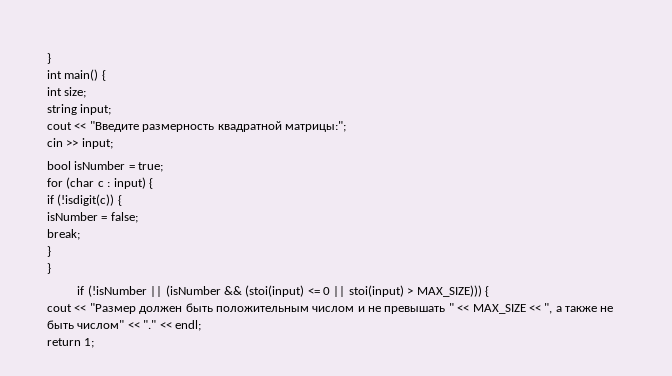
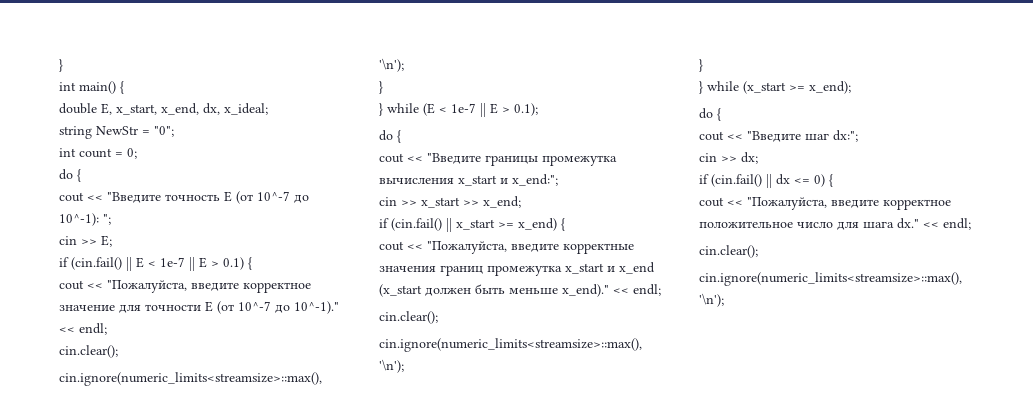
[47,87,87,98] [47,104,112,115] [47,121,346,132] [47,138,113,149] [47,161,164,172] [47,177,153,189] [47,194,122,206] [47,212,138,223] [47,229,80,240] [47,246,51,257] [47,263,51,274] [77,285,489,297] [47,303,614,314] [47,320,201,331] [47,338,95,348] int size; // string input; // cout << "Введите размерность квадратной матрицы:"; // cin >> input; // bool isNumber = true; // for (char c : input) { // if (!isdigit(c)) { // isNumber = false; // break; // } // } // if (!isNumber || (isNumber && (stoi(input) <= 0 || stoi(input) > MAX_SIZE))) { // cout << "Размер должен быть положительным числом и не превышать " << MAX_SIZE << ", а также не быть числом" << "." << endl; // return 1; -> [59,103,268,115] [59,126,174,139] [59,148,137,159] [59,169,81,182] [59,191,309,204] [59,213,111,226] [59,235,112,247] [59,257,252,271] [59,280,311,293] [59,301,339,314] [59,323,107,335] [59,345,118,358] [59,372,322,386] [379,58,404,72] [379,81,383,94] [379,103,538,117] [379,130,401,143] [379,153,617,166] [379,174,558,186] [379,196,521,208] [379,218,565,232] [379,241,634,254] [379,262,655,276] [379,284,661,297] [379,311,438,324] [379,338,642,352] [379,359,404,373] [699,59,703,72] [699,81,851,94] [699,108,721,121] [699,130,858,142] [699,152,758,164] [699,174,833,188] [699,197,951,210] [699,218,971,230] [699,245,758,258] [699,272,962,286] [699,293,724,307] double E, x_start, x_end, dx, x_ideal; // string NewStr = "0"; // int count = 0; // do { // cout << "Введите точность E (от 10^-7 до 10^-1): "; // cin >> E; // if (cin.fail() || E < 1e-7 || E > 0.1) { // cout << "Пожалуйста, введите корректное значение для точности E (от 10^-7 до 10^-1)." << endl; // cin.clear(); // cin.ignore(numeric_limits<streamsize>::max(), '\n'); // } // } while (E < 1e-7 || E > 0.1); // do { // cout << "Введите границы промежутка вычисления x_start и x_end:"; // cin >> x_start >> x_end; // if (cin.fail() || x_start >= x_end) { // cout << "Пожалуйста, введите корректные значения границ промежутка x_start и x_end (x_start должен быть меньше x_end)." << endl; // cin.clear(); // cin.ignore(numeric_limits<streamsize>::max(), '\n'); // } // } while (x_start >= x_end); // do { // cout << "Введите шаг dx:"; // cin >> dx; // if (cin.fail() || dx <= 0) { // cout << "Пожалуйста, введите корректное положительное число для шага dx." << endl; // cin.clear(); // cin.ignore(numeric_limits<streamsize>::max(), '\n');

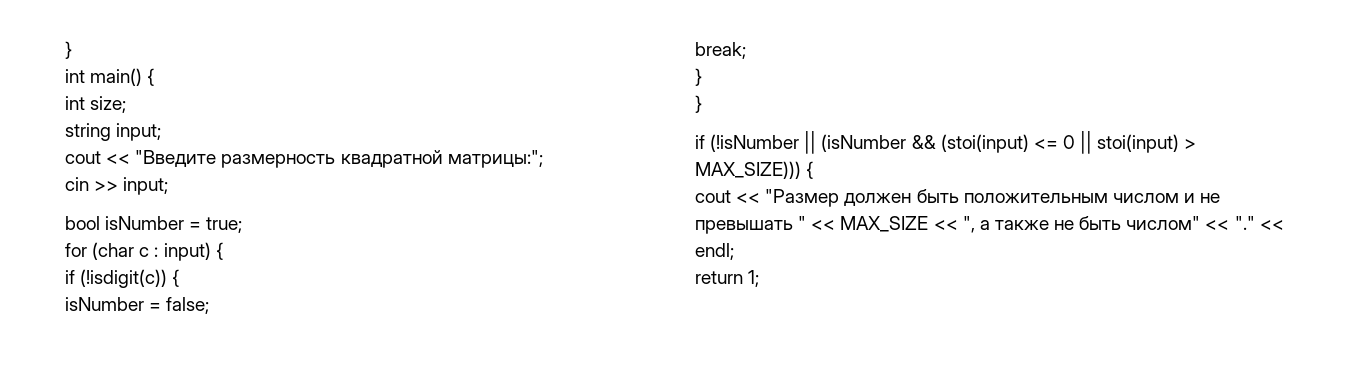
[59,103,268,115] [59,126,174,139] [59,148,137,159] [59,169,81,182] [59,191,309,204] [59,213,111,226] [59,235,112,247] [59,257,252,271] [59,280,311,293] [59,301,339,314] [59,323,107,335] [59,345,118,358] [59,372,322,386] [379,58,404,72] [379,81,383,94] [379,103,538,117] [379,130,401,143] [379,153,617,166] [379,174,558,186] [379,196,521,208] [379,218,565,232] [379,241,634,254] [379,262,655,276] [379,284,661,297] [379,311,438,324] [379,338,642,352] [379,359,404,373] [699,59,703,72] [699,81,851,94] [699,108,721,121] [699,130,858,142] [699,152,758,164] [699,174,833,188] [699,197,951,210] [699,218,971,230] [699,245,758,258] [699,272,962,286] [699,293,724,307] double E, x_start, x_end, dx, x_ideal; // string NewStr = "0"; // int count = 0; // do { // cout << "Введите точность E (от 10^-7 до 10^-1): "; // cin >> E; // if (cin.fail() || E < 1e-7 || E > 0.1) { // cout << "Пожалуйста, введите корректное значение для точности E (от 10^-7 до 10^-1)." << endl; // cin.clear(); // cin.ignore(numeric_limits<streamsize>::max(), '\n'); // } // } while (E < 1e-7 || E > 0.1); // do { // cout << "Введите границы промежутка вычисления x_start и x_end:"; // cin >> x_start >> x_end; // if (cin.fail() || x_start >= x_end) { // cout << "Пожалуйста, введите корректные значения границ промежутка x_start и x_end (x_start должен быть меньше x_end)." << endl; // cin.clear(); // cin.ignore(numeric_limits<streamsize>::max(), '\n'); // } // } while (x_start >= x_end); // do { // cout << "Введите шаг dx:"; // cin >> dx; // if (cin.fail() || dx <= 0) { // cout << "Пожалуйста, введите корректное положительное число для шага dx." << endl; // cin.clear(); // cin.ignore(numeric_limits<streamsize>::max(), '\n'); -> [65,96,127,113] [65,123,162,141] [65,150,543,168] [65,177,169,195] [65,216,243,233] [65,242,223,261] [65,269,180,288] [65,297,210,314] [695,42,746,59] [695,68,702,86] [695,95,702,113] [695,131,1197,154] [695,161,814,179] [695,189,1221,207] [695,216,1284,234] [695,243,734,260] [695,270,760,287] int size; // string input; // cout << "Введите размерность квадратной матрицы:"; // cin >> input; // bool isNumber = true; // for (char c : input) { // if (!isdigit(c)) { // isNumber = false; // break; // } // } // if (!isNumber || (isNumber && (stoi(input) <= 0 || stoi(input) > MAX_SIZE))) { // cout << "Размер должен быть положительным числом и не превышать " << MAX_SIZE << ", а также не быть числом" << "." << endl; // return 1;

